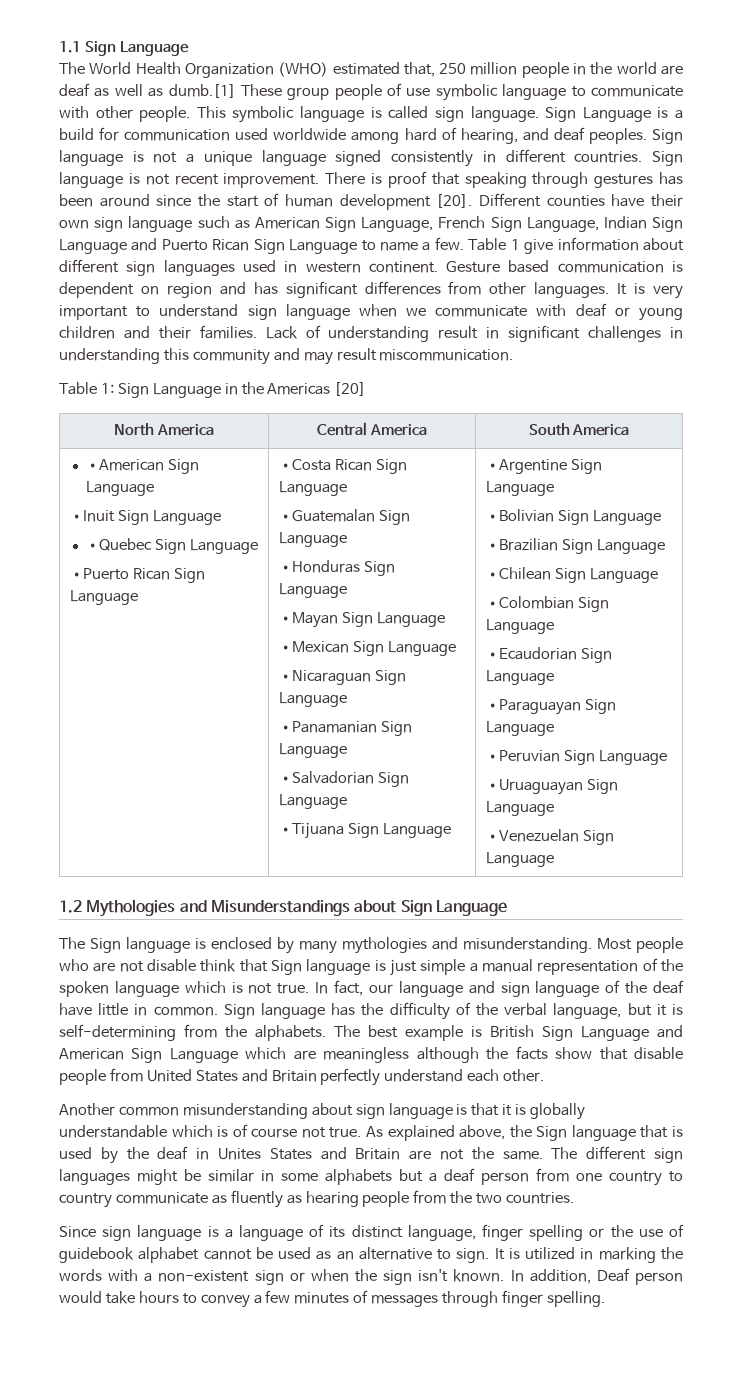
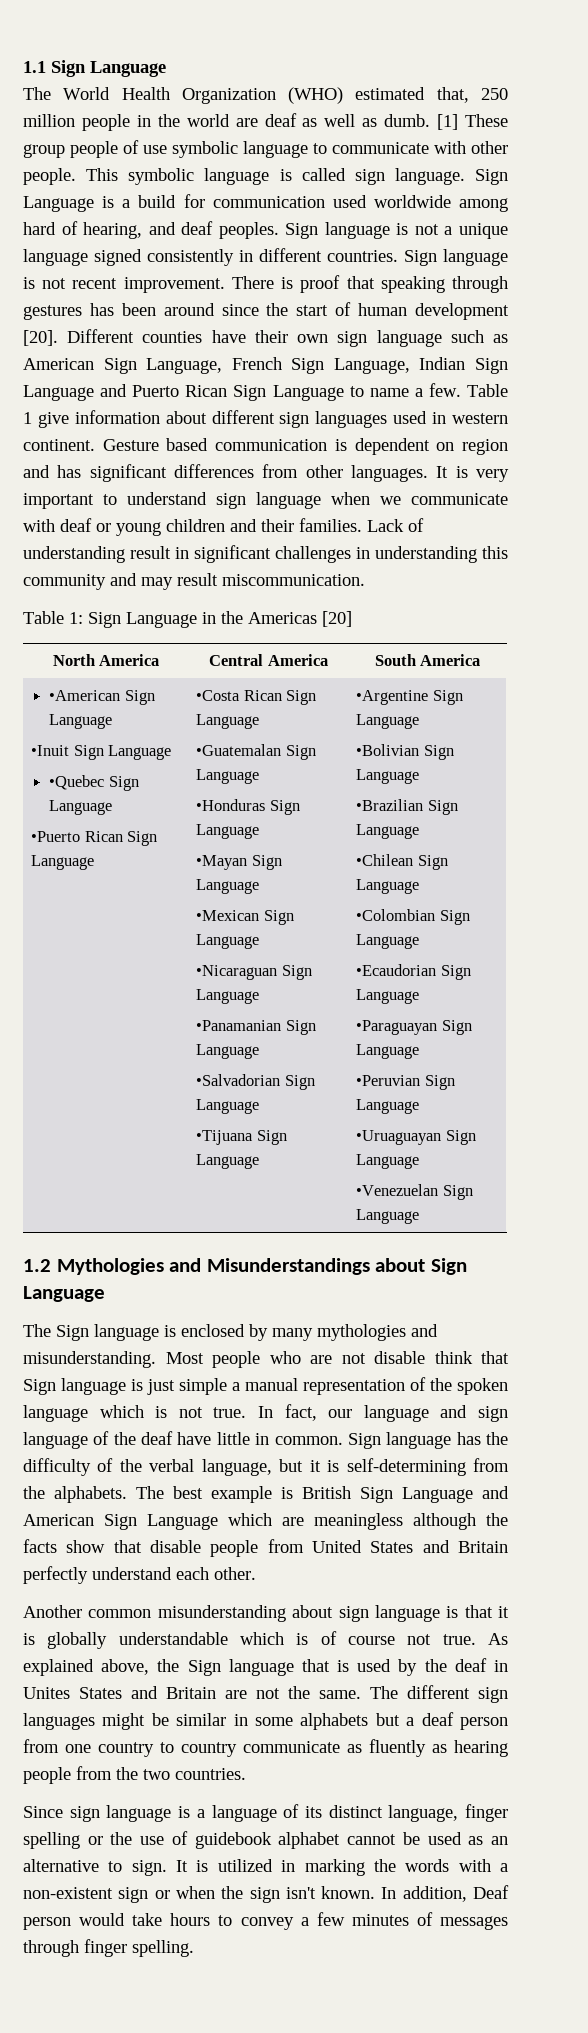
[168,84,236,98] dumb.[1] -> [384,114,459,130] dumb. [1]

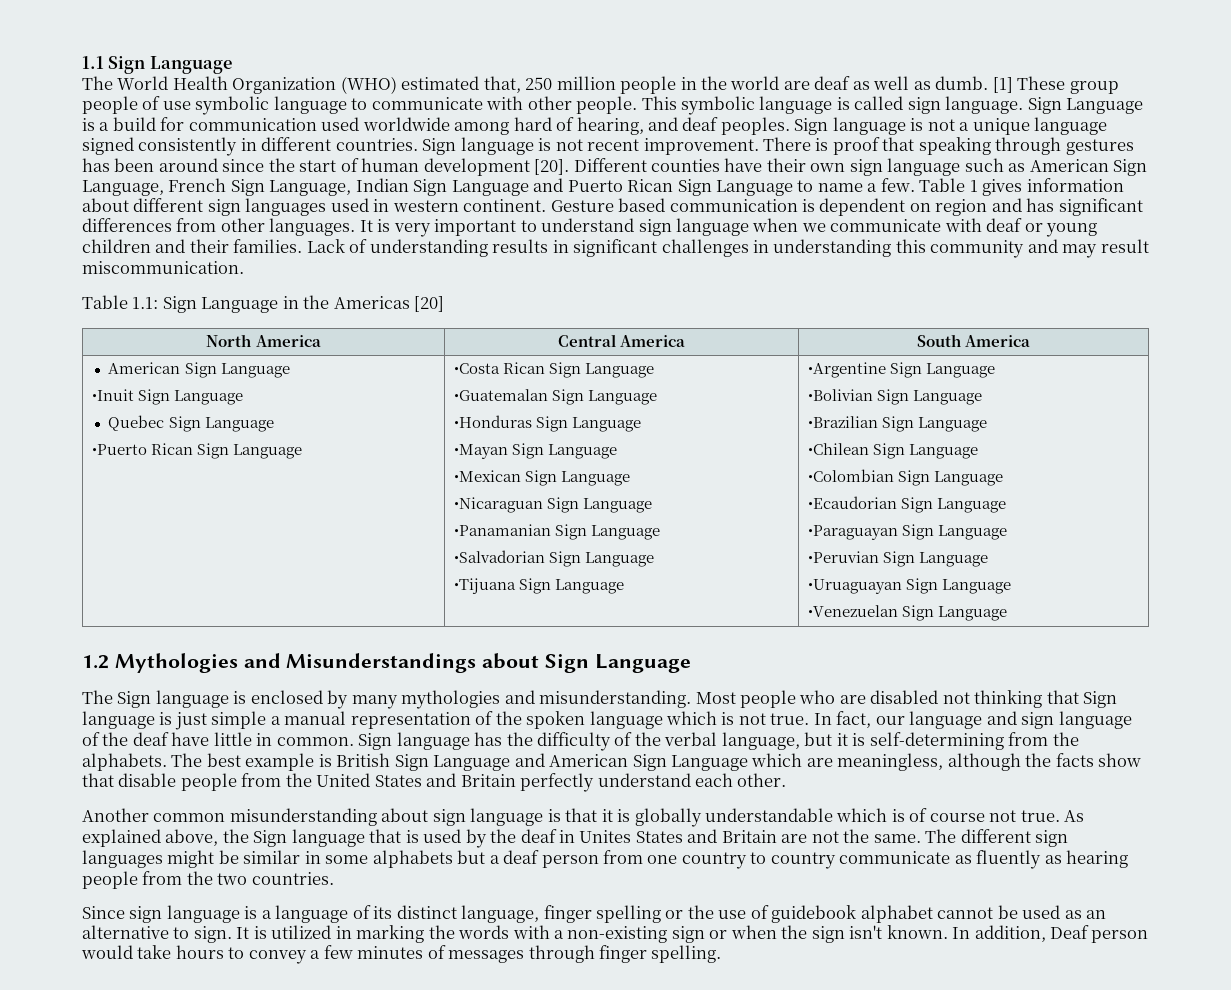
[37,412,69,428] give -> [982,179,1023,196] gives
[130,546,171,559] result -> [492,239,549,253] results
[69,612,83,624] 1: -> [132,297,159,309] 1.1:
[49,690,121,701] •American -> [108,362,181,374] American
[49,775,105,790] •Quebec -> [108,415,165,431] Quebec
[341,1351,473,1364] not disable think -> [870,690,1043,708] disabled not thinking
[314,1513,403,1530] meaningless -> [837,753,944,771] meaningless,
(304, 1546) none -> [285,773,312,787] the
[23,1887,113,1899] non-existent -> [567,926,668,943] non-existing

